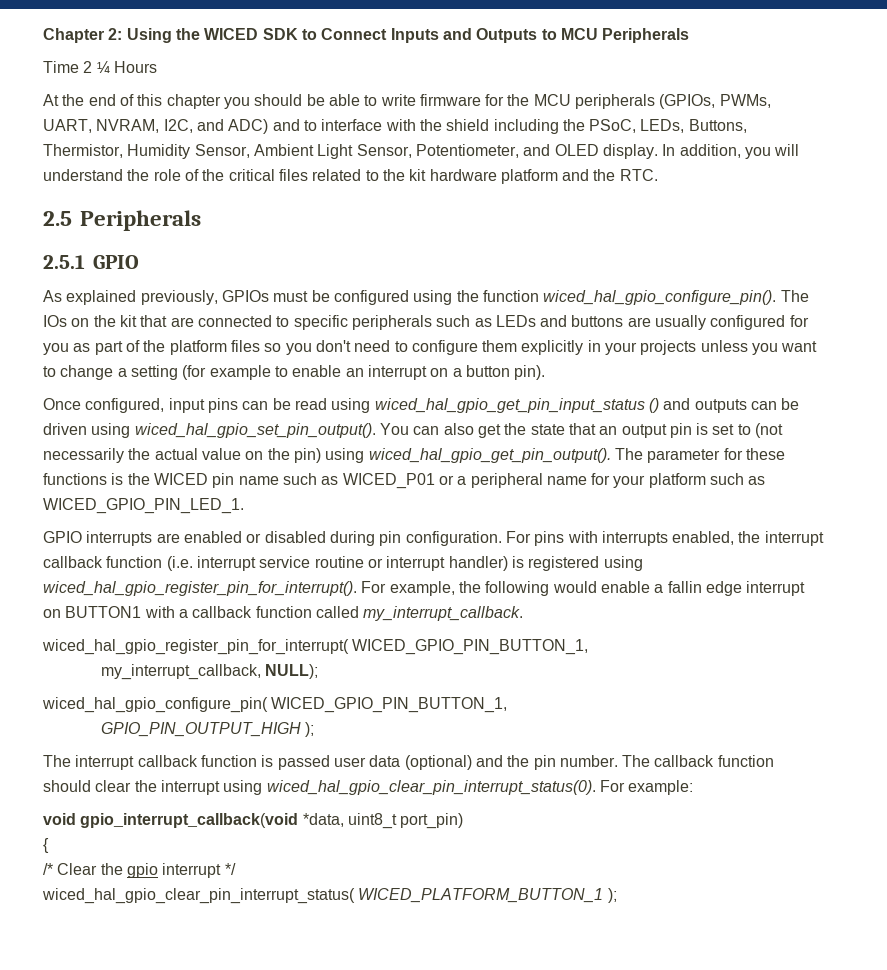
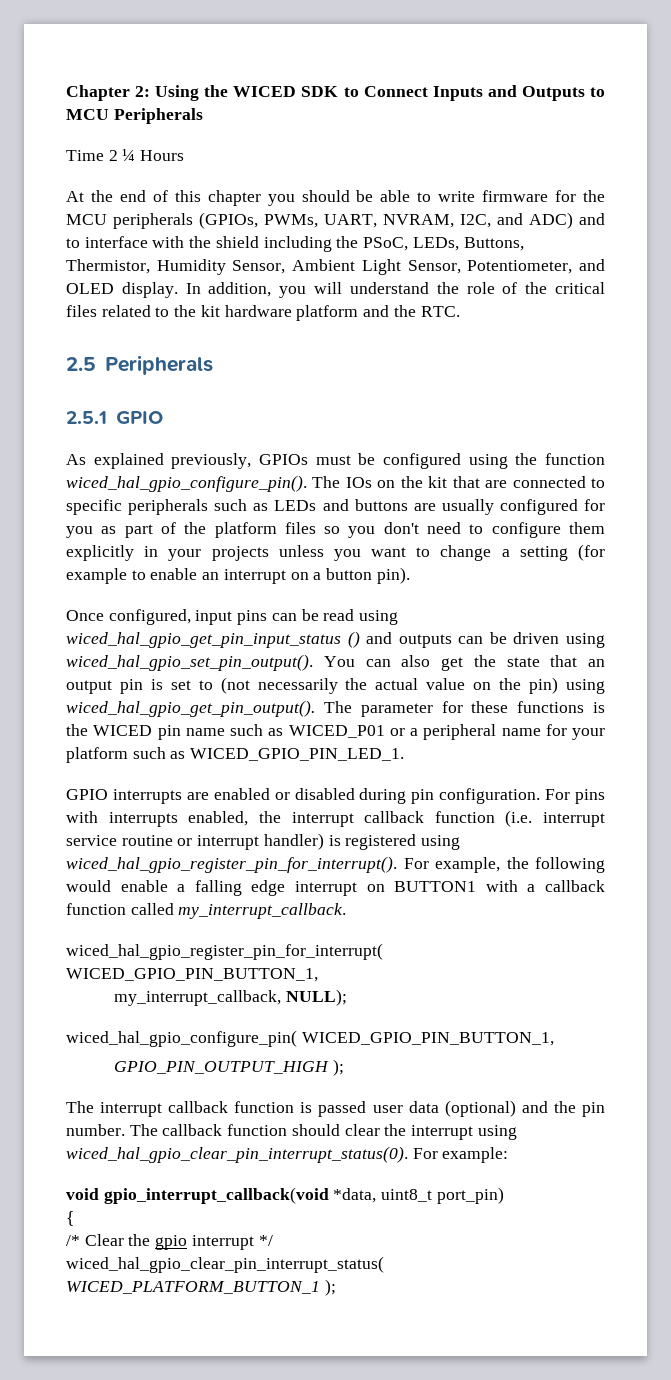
[667,581,702,593] fallin -> [194,880,242,896] falling

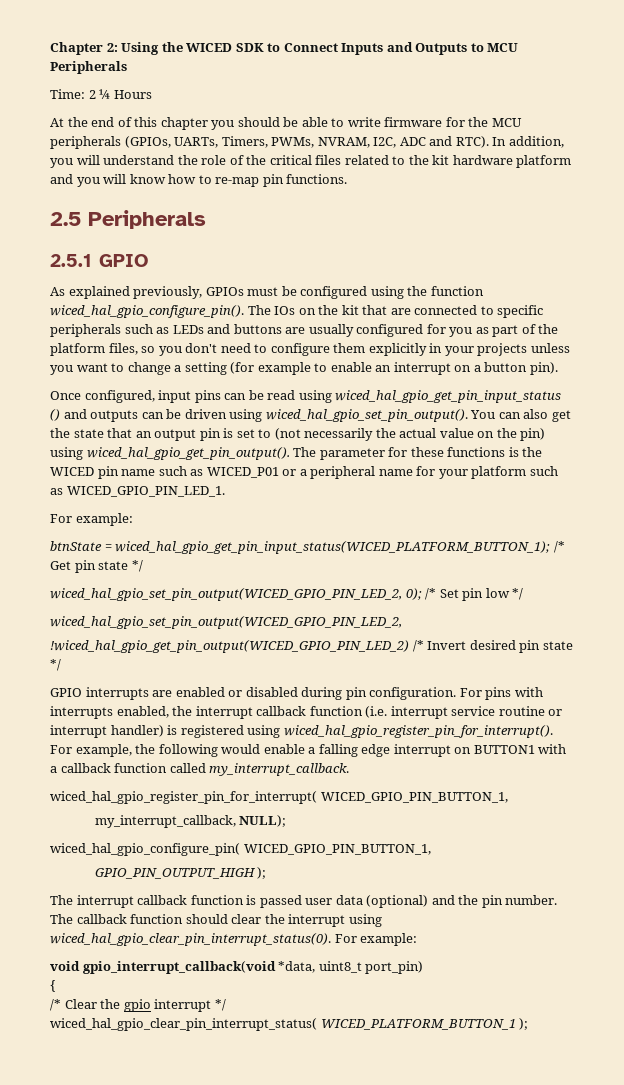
[66,150,104,161] Time -> [50,89,85,99] Time:
[264,212,605,229] [66,236,524,252] [66,259,605,275] [66,282,178,298] PWMs, UART, NVRAM, I2C, and ADC) and to interface with the shield including the PSoC, LEDs, Buttons, Thermistor, Humidity Sensor, Ambient Light Sensor, Potentiometer, and OLED display. -> [174,136,489,148] UARTs, Timers, PWMs, NVRAM, I2C, ADC and RTC).
[393,305,460,317] the RTC. -> [76,174,348,187] you will know how to re-map pin functions.
[284,522,316,534] files -> [108,343,138,355] files,
(405, 754) none -> [50,513,133,526] [50,541,565,554] [50,560,143,573] [50,588,524,601] [50,616,402,629] [50,640,573,653] [50,659,61,671] // For example: // btnState = wiced_hal_gpio_get_pin_input_status(WICED_PLATFORM_BUTTON_1); /* Get pin state */ // wiced_hal_gpio_set_pin_output(WICED_GPIO_PIN_LED_2, 0); /* Set pin low */ // wiced_hal_gpio_set_pin_output(WICED_GPIO_PIN_LED_2, // !wiced_hal_gpio_get_pin_output(WICED_GPIO_PIN_LED_2) /* Invert desired pin state */

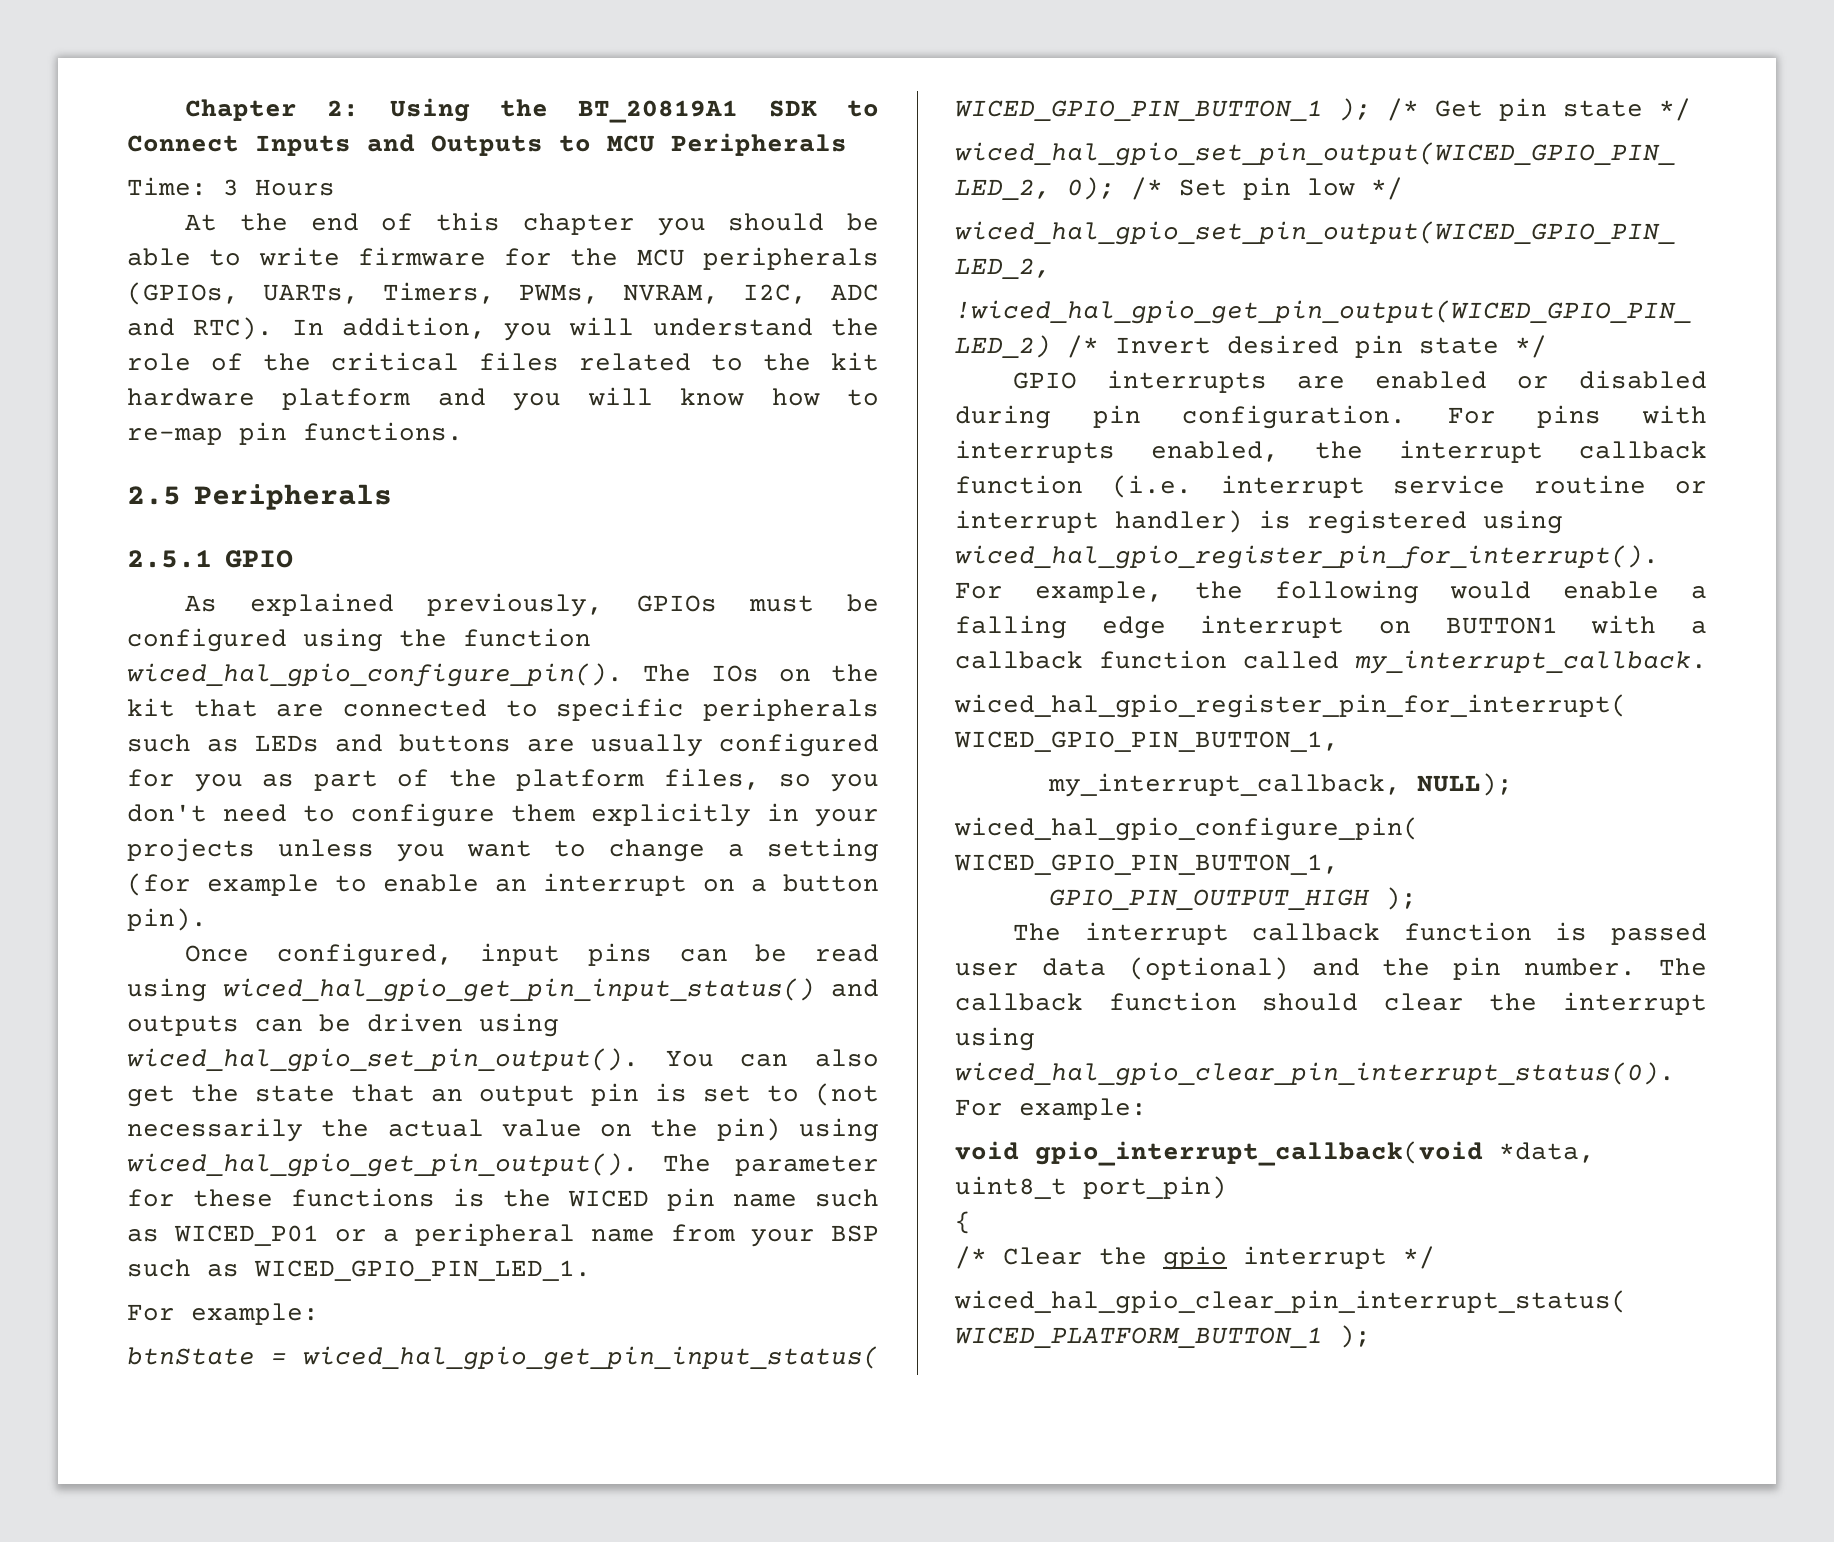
[186,43,233,52] WICED -> [578,100,739,123] BT_20819A1
[88,89,111,99] 2 ¼ -> [223,179,239,196] 3
[335,390,562,403] [50,409,60,421] wiced_hal_gpio_get_pin_input_status () -> [223,978,815,1002] wiced_hal_gpio_get_pin_input_status()
[416,466,527,479] for your platform -> [671,1224,879,1247] from your BSP
[115,541,551,554] wiced_hal_gpio_get_pin_input_status(WICED_PLATFORM_BUTTON_1); -> [303,1346,879,1370] [955,98,1371,121] wiced_hal_gpio_get_pin_input_status( WICED_GPIO_PIN_BUTTON_1 );

